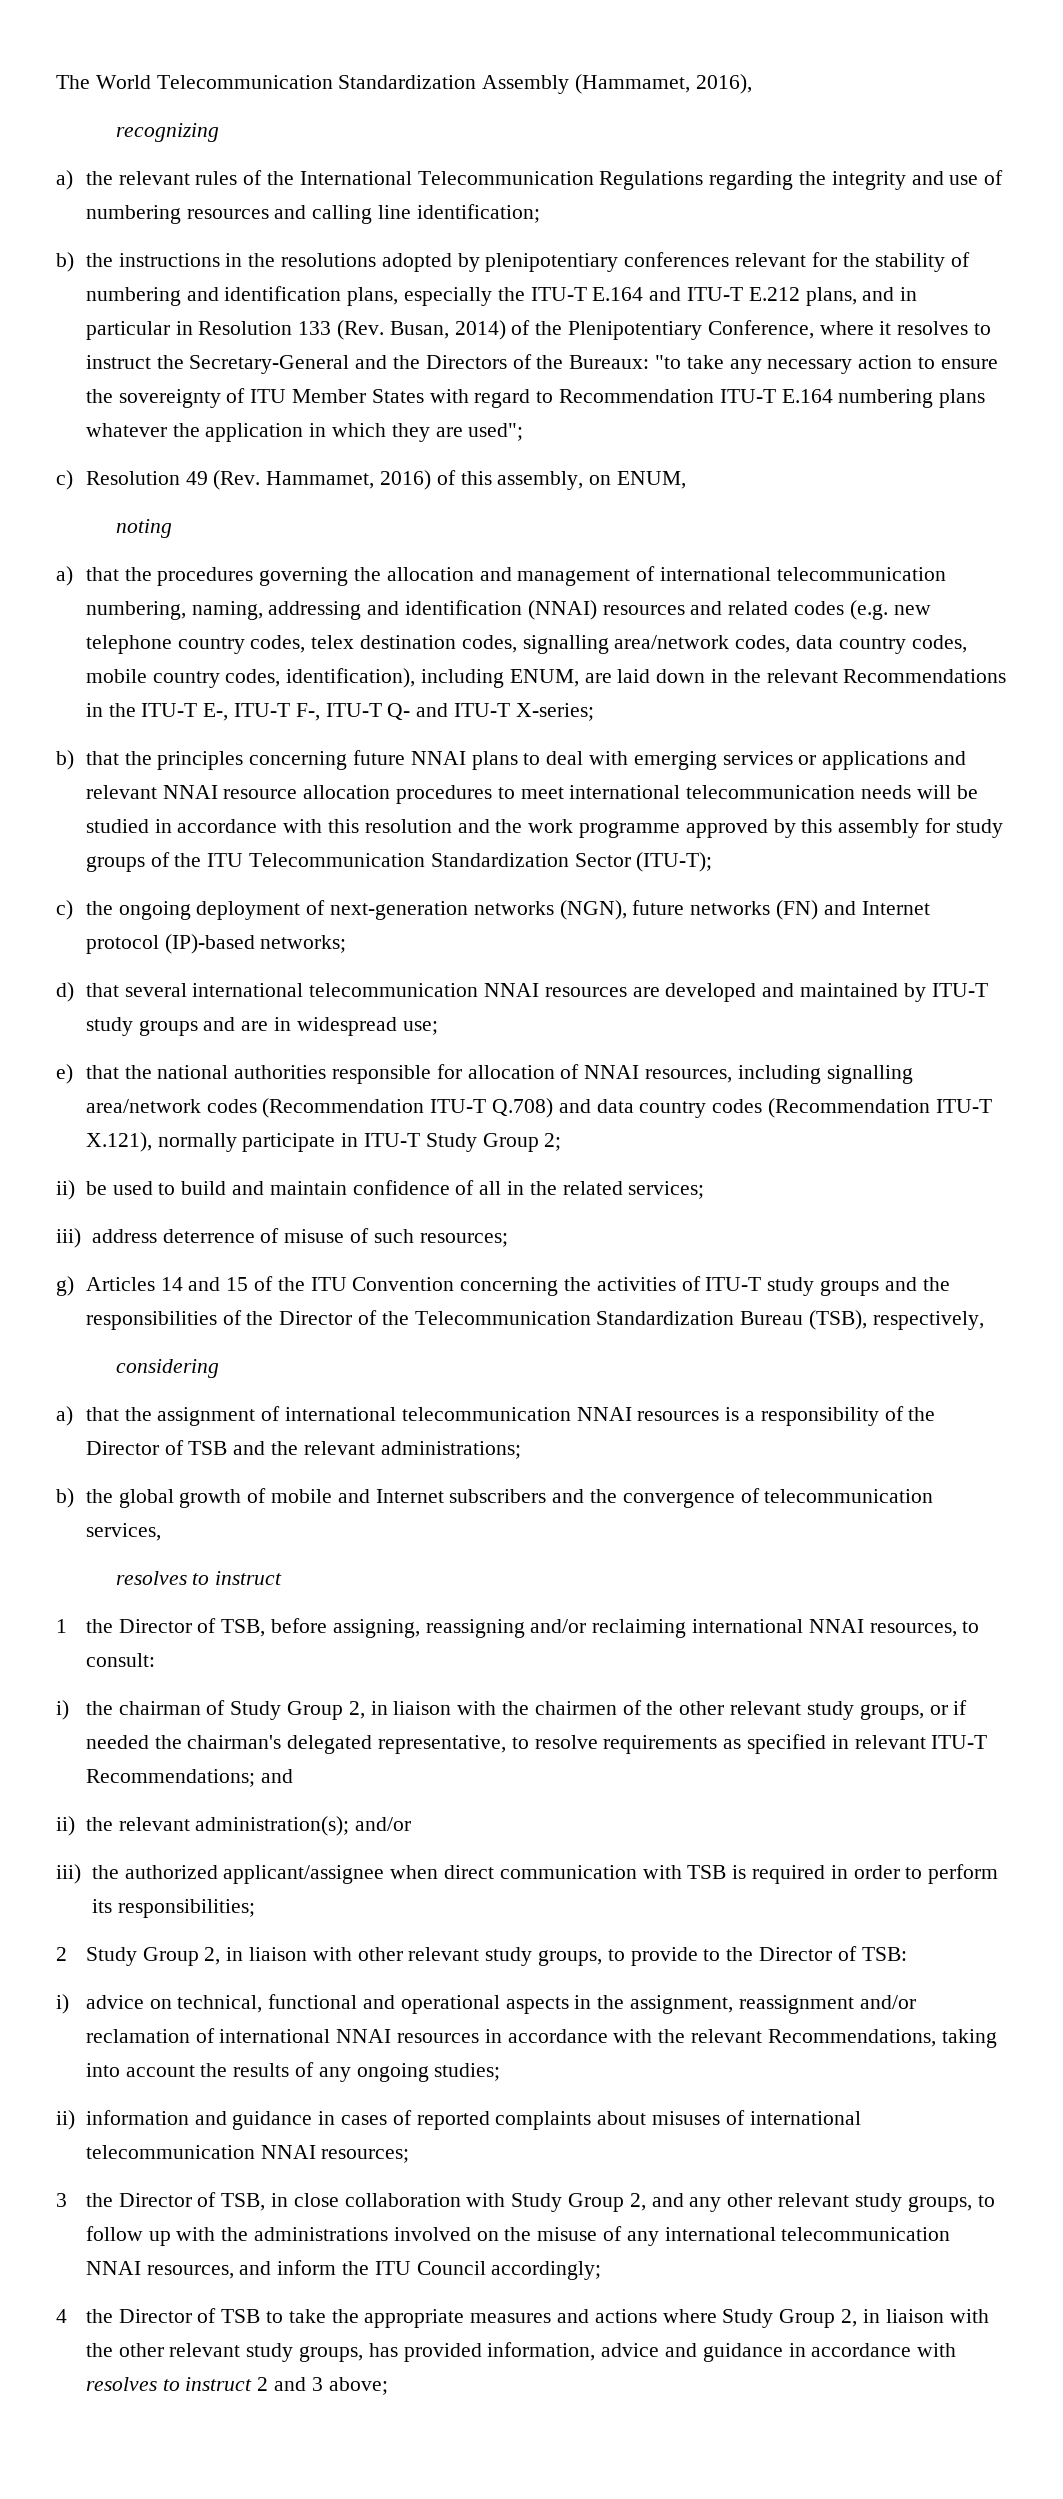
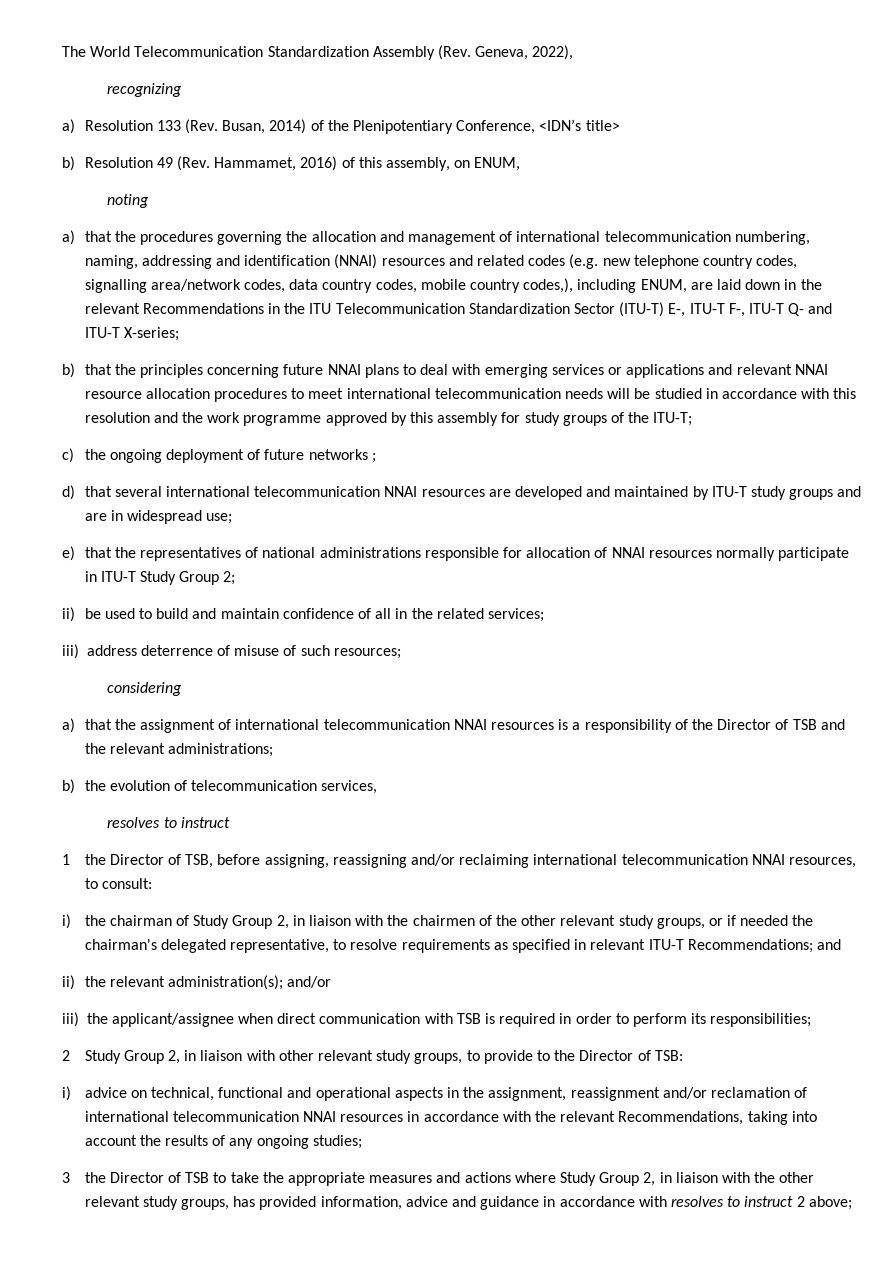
[575,74,752,94] (Hammamet, 2016), -> [437,45,574,60] (Rev. Geneva, 2022),
[85,170,1004,190] [85,204,540,224] [56,252,971,272] [85,286,918,306] [85,321,193,340] the relevant rules of the International Telecommunication Regulations regarding the integrity and use of numbering resources and calling line identification; // b) the instructions in the resolutions adopted by plenipotentiary conferences relevant for the stability of numbering and identification plans, especially the ITU-T E.164 and ITU-T E.212 plans, and in particular in -> (75, 126) none
[819,321,992,335] [85,354,998,374] [85,388,986,408] [85,423,524,442] [56,470,73,490] where it resolves to instruct the Secretary-General and the Directors of the Bureaux: "to take any necessary action to ensure the sovereignty of ITU Member States with regard to Recommendation ITU-T E.164 numbering plans whatever the application in which they are used"; // c) -> [539,119,620,131] [62,156,75,171] <IDN’s title> // b)
[311,635,517,653] telex destination codes, -> (798, 262) none
[225,668,416,688] codes, identification), -> [523,278,574,293] codes,),
[141,703,198,717] ITU-T -> [309,302,665,317] ITU Telecommunication Standardization Sector (ITU-T)
[207,852,713,872] ITU Telecommunication Standardization Sector (ITU-T); -> [653,412,693,426] ITU-T;
[330,900,930,920] [85,934,347,954] next-generation networks (NGN), future networks (FN) and Internet protocol (IP)-based networks; -> [264,449,376,463] future networks ;
[157,1065,327,1079] national authorities -> [140,547,421,561] representatives of national administrations
[645,1065,913,1084] [85,1098,992,1118] [85,1132,152,1152] resources, including signalling area/network codes (Recommendation ITU-T Q.708) and data country codes (Recommendation ITU-T X.121), -> [648,550,712,558] resources
[56,1276,950,1296] [85,1310,984,1330] // g) Articles 14 and 15 of the ITU Convention concerning the activities of ITU-T study groups and the responsibilities of the Director of the Telecommunication Standardization Bureau (TSB), respectively, -> (401, 653) none
[118,1488,735,1508] global growth of mobile and Internet subscribers and the convergence -> [109,780,170,791] evolution
(804, 1626) none -> [621,854,748,865] telecommunication
[124,1865,218,1879] authorized -> (108, 1018) none
(331, 2036) none -> [172,1111,299,1122] telecommunication
[56,2110,861,2130] [85,2145,410,2163] [56,2192,995,2212] [85,2226,951,2246] [85,2260,602,2280] [56,2309,67,2323] ii) information and guidance in cases of reported complaints about misuses of international telecommunication NNAI resources; // 3 the Director of TSB, in close collaboration with Study Group 2, and any other relevant study groups, to follow up with the administrations involved on the misuse of any international telecommunication NNAI resources, and inform the ITU Council accordingly; // 4 -> [62,1172,70,1183] 3
[274,2377,323,2391] and 3 -> (805, 1201) none

